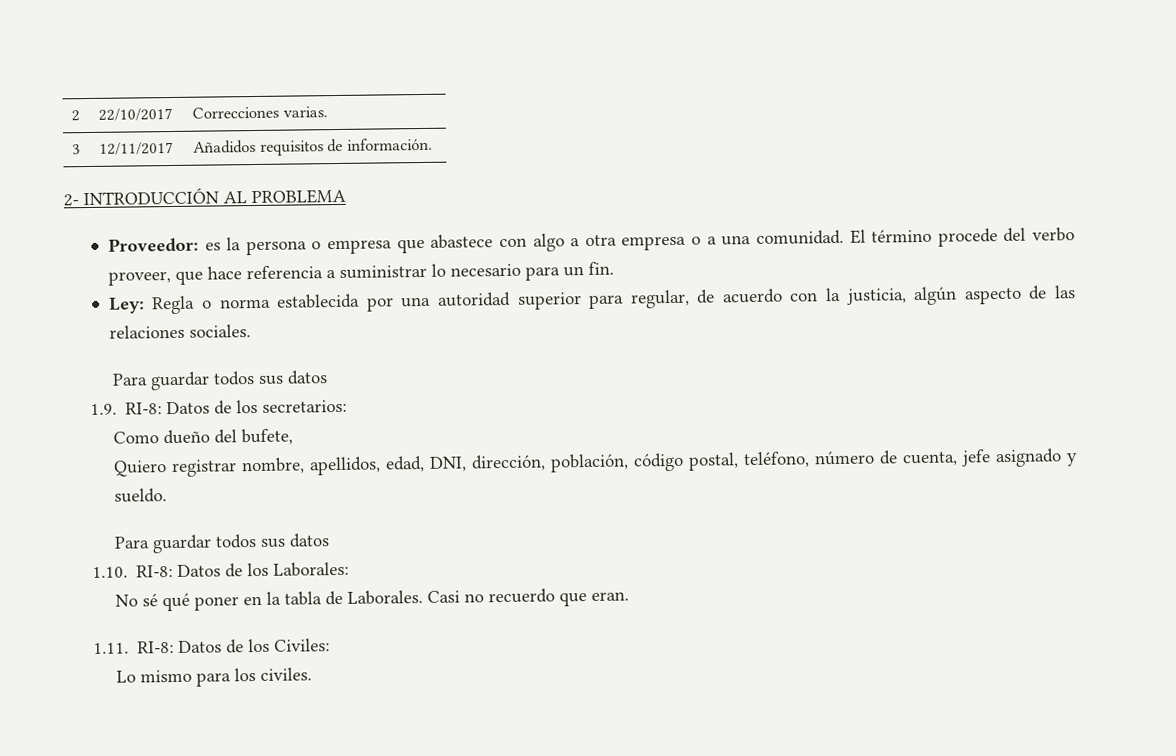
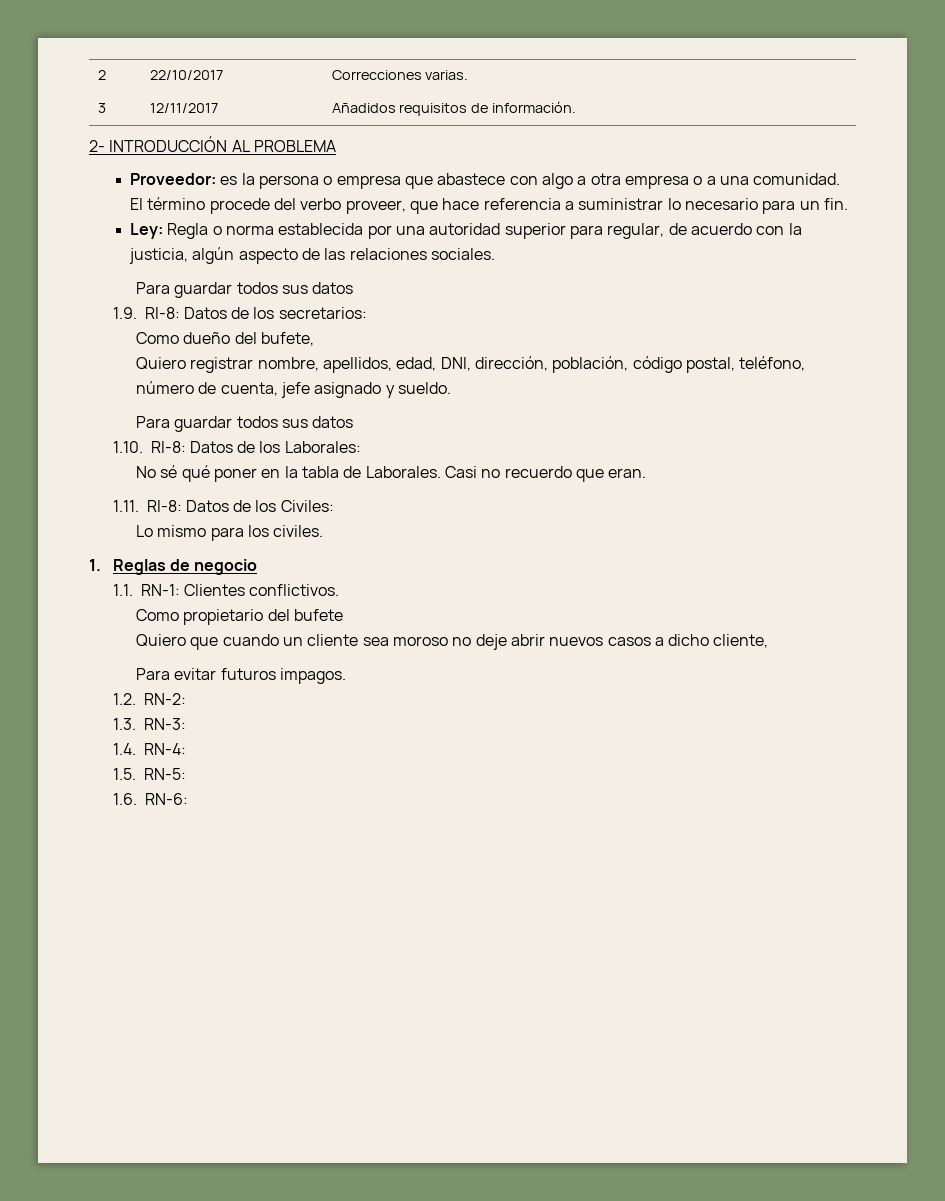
(313, 674) none -> [89,559,258,575] [112,584,340,596] [136,609,343,625] [136,634,769,650] [136,668,346,684] [112,693,186,705] [112,718,186,730] [112,743,186,755] [112,768,186,780] [112,793,188,805] // 1. Reglas de negocio // 1.1. RN-1: Clientes conflictivos. // Como propietario del bufete // Quiero que cuando un cliente sea moroso no deje abrir nuevos casos a dicho cliente, // Para evitar futuros impagos. // 1.2. RN-2: // 1.3. RN-3: // 1.4. RN-4: // 1.5. RN-5: // 1.6. RN-6:

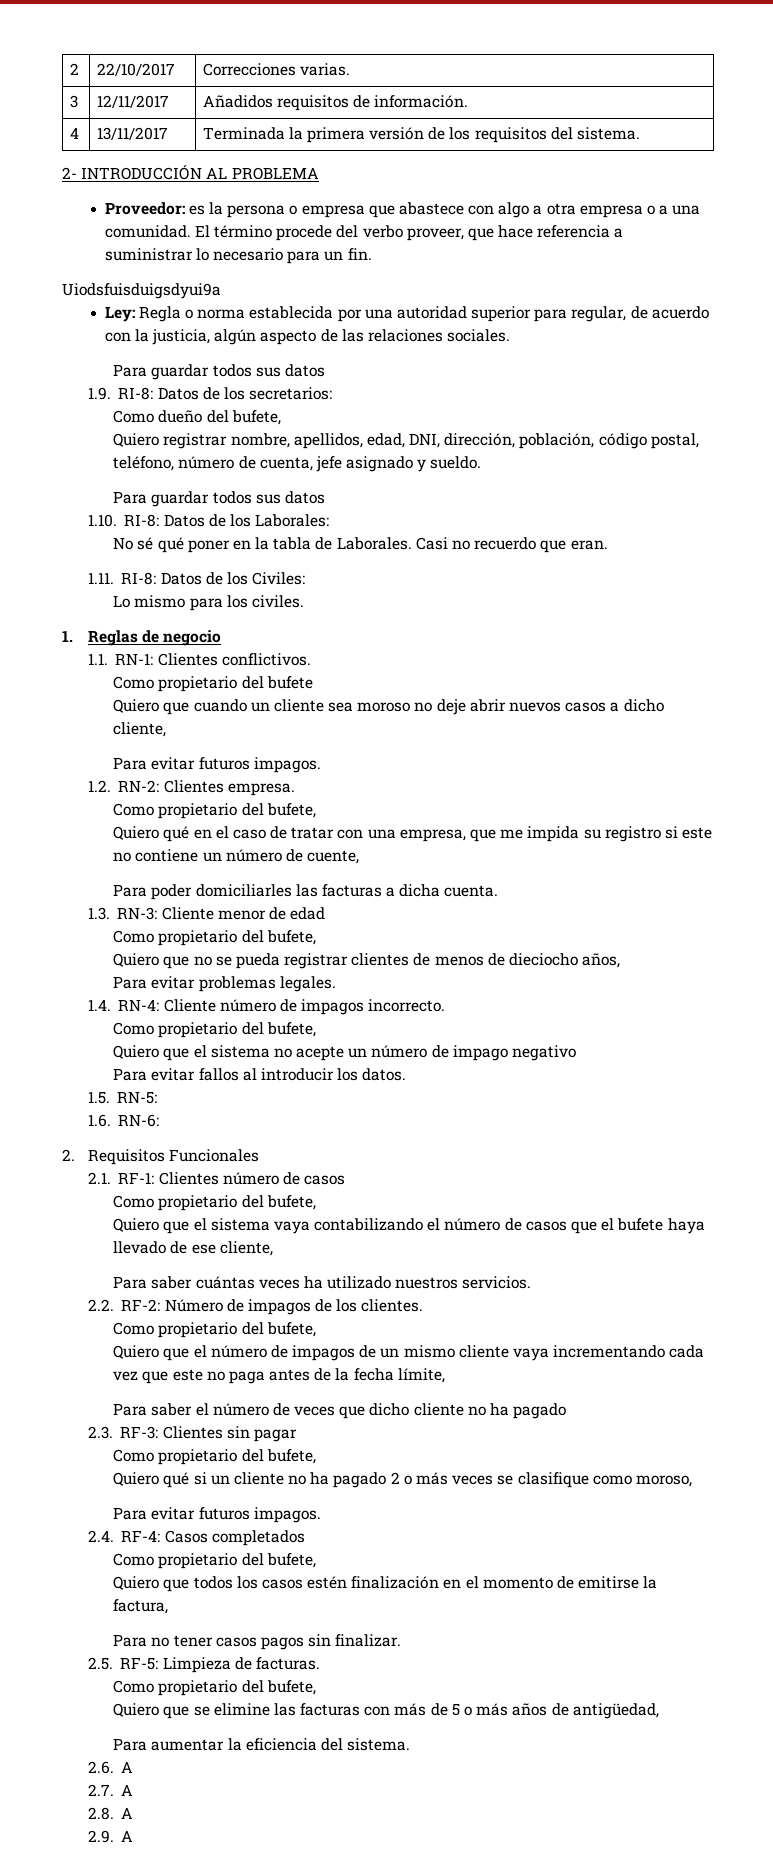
(577, 107) none -> [69,127,79,139] [96,127,168,140] [202,127,640,143] // 4 | 13/11/2017 | Terminada la primera versión de los requisitos del sistema.
(848, 204) none -> [62,283,221,299] // Uiodsfuisduigsdyui9a
[112,718,186,730] [112,743,186,755] [112,768,186,780] [112,793,188,805] // 1.3. RN-3: // 1.4. RN-4: // 1.5. RN-5: // 1.6. RN-6: -> [163,780,295,796] [113,803,316,819] [113,826,713,842] [113,849,360,864] [113,884,499,900] [87,907,326,920] [113,930,316,946] [113,953,621,969] [113,976,336,992] [87,999,446,1015] [113,1022,316,1038] [113,1045,576,1061] [113,1068,407,1081] [87,1091,158,1104] [87,1114,160,1127] [62,1149,259,1165] [87,1172,346,1185] [113,1195,316,1211] [113,1218,705,1234] [113,1241,273,1256] [113,1276,532,1289] [87,1299,424,1315] [113,1322,316,1338] [113,1345,705,1361] [113,1368,445,1384] [113,1403,567,1419] [87,1426,297,1442] [113,1449,316,1465] [113,1472,692,1488] [113,1507,321,1523] [87,1530,305,1546] [113,1553,316,1569] [113,1576,658,1592] [113,1599,169,1614] [113,1634,402,1650] [87,1657,320,1673] [113,1680,316,1696] [113,1703,659,1719] [113,1738,411,1751] [87,1761,134,1774] [87,1784,134,1796] [87,1807,134,1820] [87,1830,134,1843] Clientes empresa. // Como propietario del bufete, // Quiero qué en el caso de tratar con una empresa, que me impida su registro si este no contiene un número de cuente, // Para poder domiciliarles las facturas a dicha cuenta. // 1.3. RN-3: Cliente menor de edad // Como propietario del bufete, // Quiero que no se pueda registrar clientes de menos de dieciocho años, // Para evitar problemas legales. // 1.4. RN-4: Cliente número de impagos incorrecto. // Como propietario del bufete, // Quiero que el sistema no acepte un número de impago negativo // Para evitar fallos al introducir los datos. // 1.5. RN-5: // 1.6. RN-6: // 2. Requisitos Funcionales // 2.1. RF-1: Clientes número de casos // Como propietario del bufete, // Quiero que el sistema vaya contabilizando el número de casos que el bufete haya llevado de ese cliente, // Para saber cuántas veces ha utilizado nuestros servicios. // 2.2. RF-2: Número de impagos de los clientes. // Como propietario del bufete, // Quiero que el número de impagos de un mismo cliente vaya incrementando cada vez que este no paga antes de la fecha límite, // Para saber el número de veces que dicho cliente no ha pagado // 2.3. RF-3: Clientes sin pagar // Como propietario del bufete, // Quiero qué si un cliente no ha pagado 2 o más veces se clasifique como moroso, // Para evitar futuros impagos. // 2.4. RF-4: Casos completados // Como propietario del bufete, // Quiero que todos los casos estén finalización en el momento de emitirse la factura, // Para no tener casos pagos sin finalizar. // 2.5. RF-5: Limpieza de facturas. // Como propietario del bufete, // Quiero que se elimine las facturas con más de 5 o más años de antigüedad, // Para aumentar la eficiencia del sistema. // 2.6. A // 2.7. A // 2.8. A // 2.9. A

